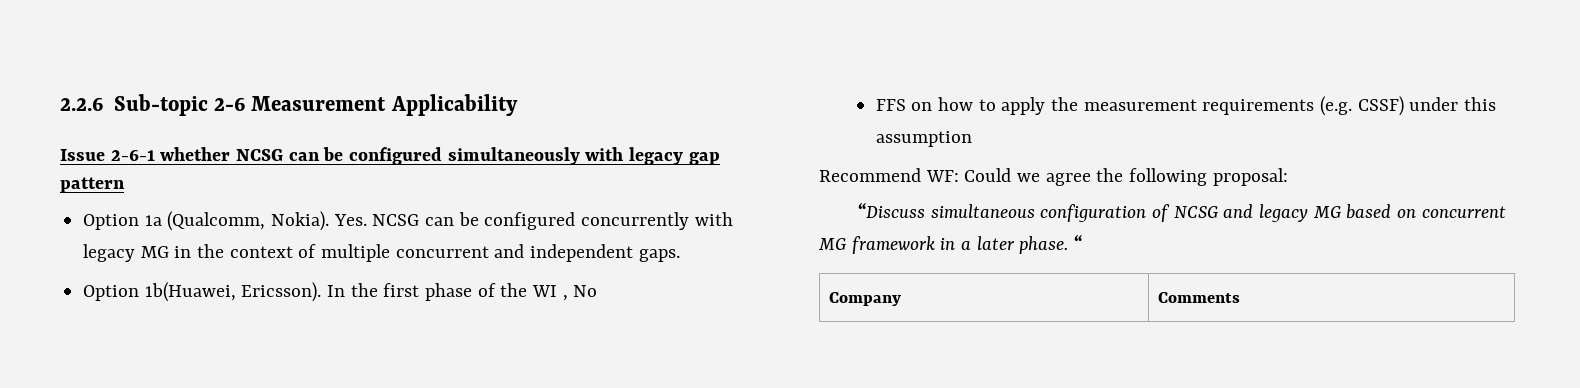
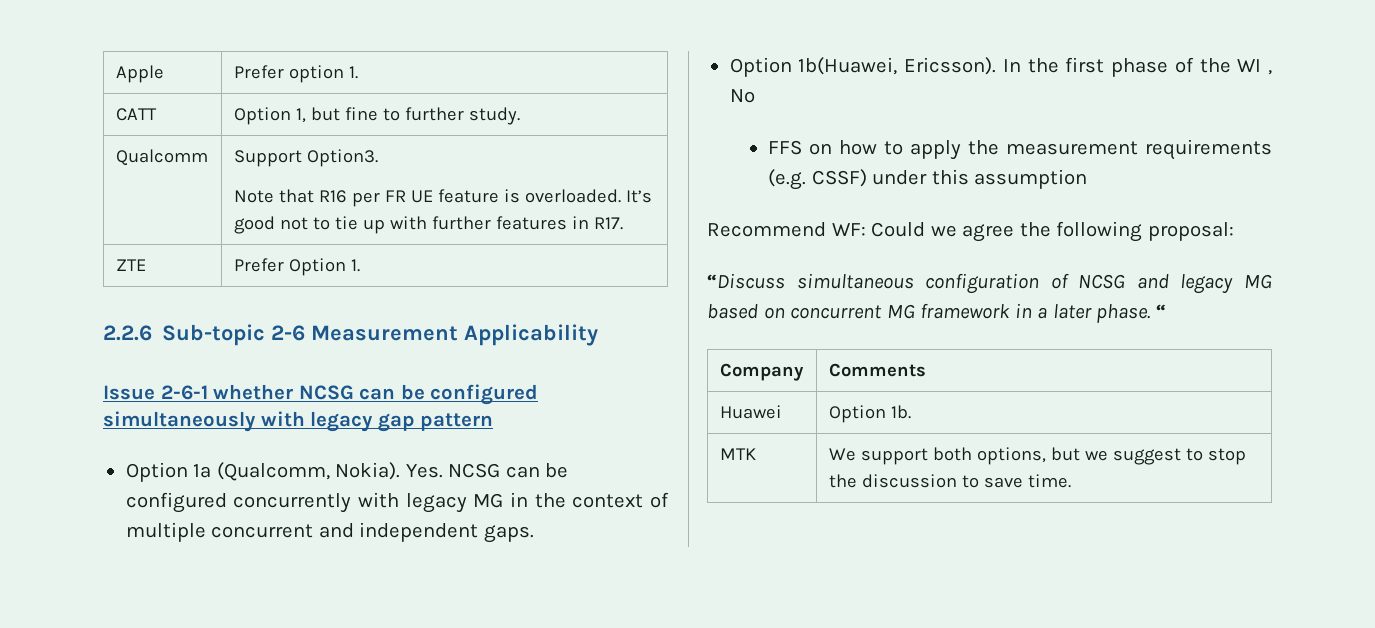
(60, 104) none -> [115,65,164,83] [233,65,358,83] [115,108,157,121] [233,107,520,125] [115,149,208,166] [233,149,378,167] [233,189,652,207] [233,216,623,234] [115,259,146,271] [233,258,360,276] Apple | Prefer option 1. // CATT | Option 1, but fine to further study. // Qualcomm | Support Option3. // Note that R16 per FR UE feature is overloaded. It’s good not to tie up with further features in R17. // ZTE | Prefer Option 1. //
(1240, 297) none -> [719,405,782,419] [828,405,911,423] [719,448,756,460] [828,447,1246,465] [828,474,1071,488] // Huawei | Option 1b. // MTK | We support both options, but we suggest to stop the discussion to save time.

